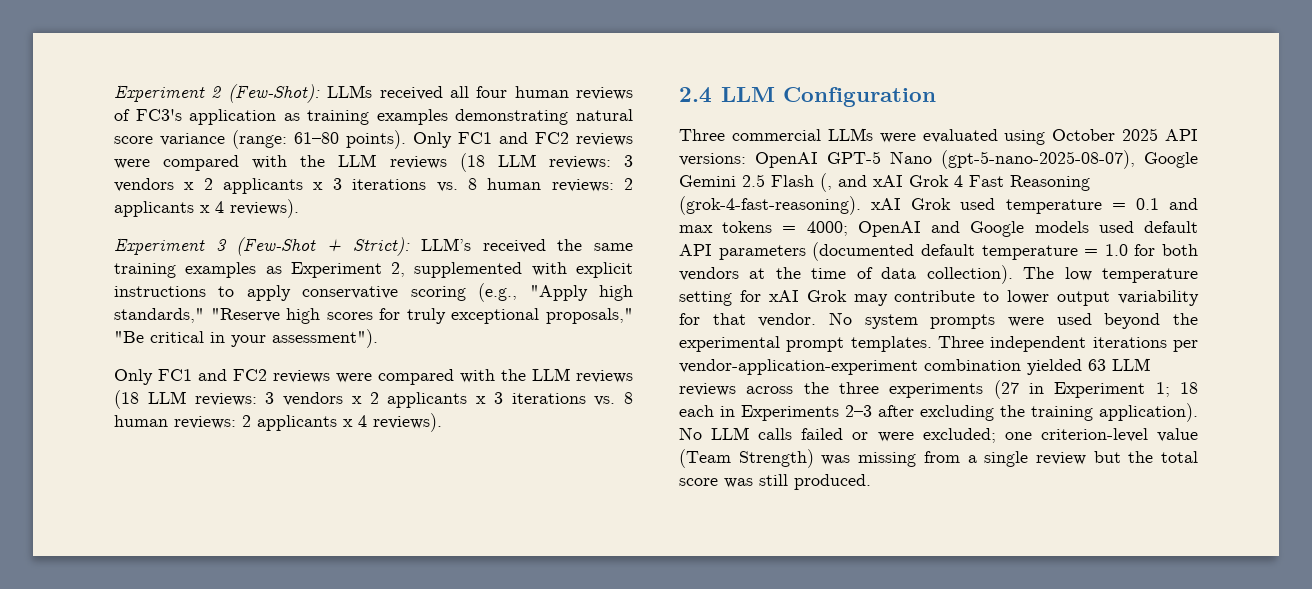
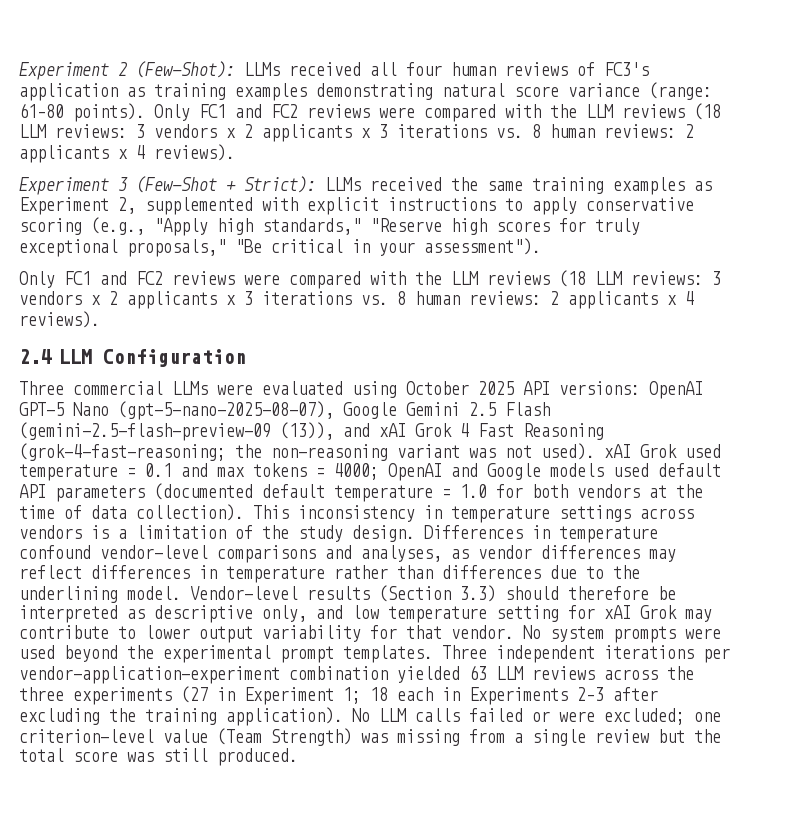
[421,238,472,251] LLM’s -> [325,177,361,191] LLMs
[820,173,832,192] (, -> [19,422,334,441] (gemini-2.5-flash-preview-09 (13)),
[679,196,861,215] (grok-4-fast-reasoning). -> [19,443,595,461] (grok-4-fast-reasoning; the non-reasoning variant was not used).
[1023,267,1055,279] The -> [253,505,694,523] [19,525,658,543] [19,545,676,563] [19,565,640,583] [19,585,676,603] [19,605,343,623] This inconsistency in temperature settings across vendors is a limitation of the study design. Differences in temperature confound vendor-level comparisons and analyses, as vendor differences may reflect differences in temperature rather than differences due to the underlining model. Vendor-level results (Section 3.3) should therefore be interpreted as descriptive only, and

